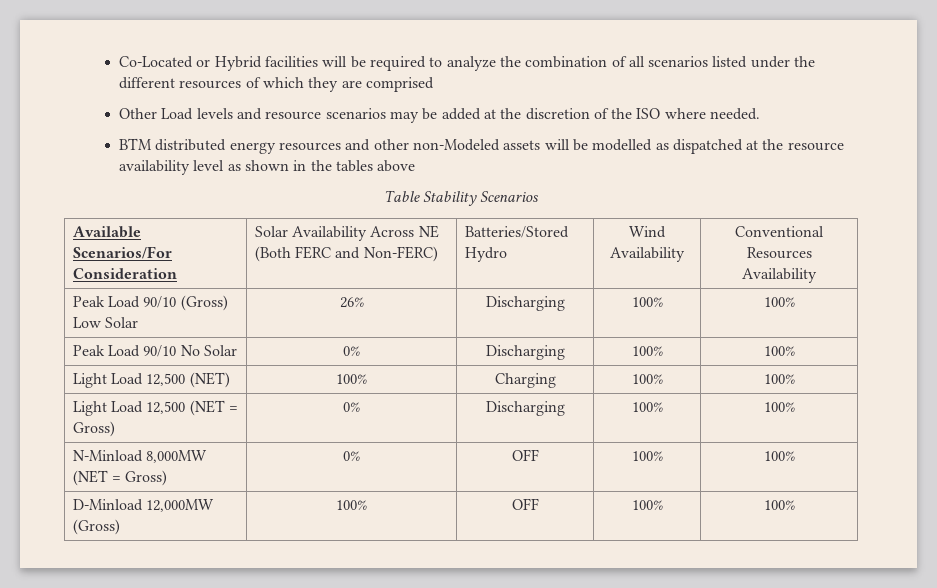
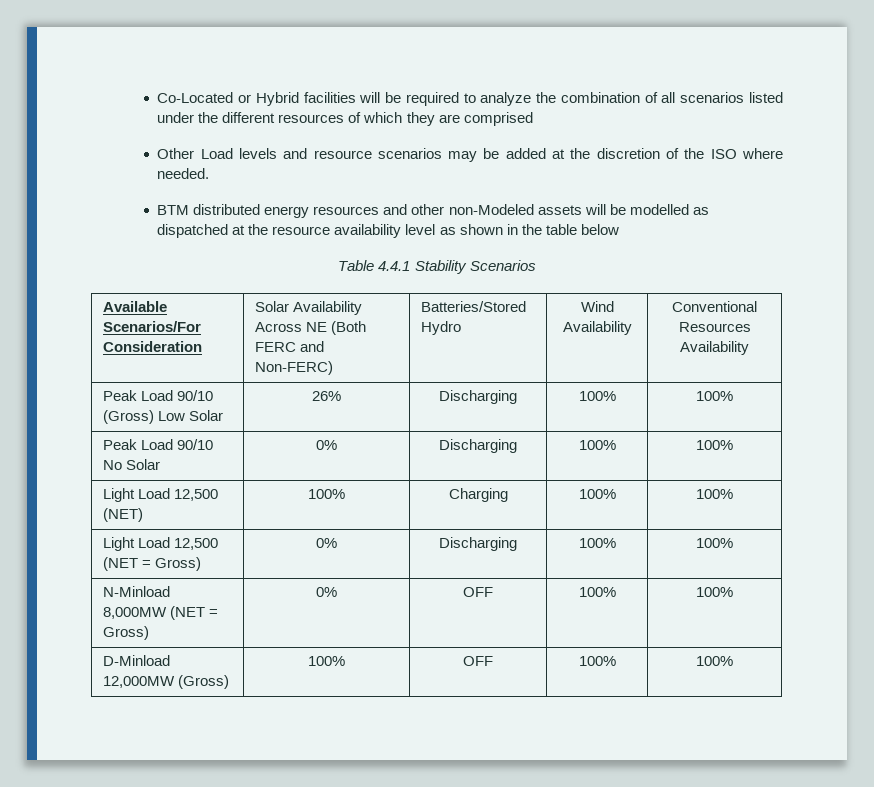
[335,160,416,172] tables above -> [545,224,619,235] table below
(420, 196) none -> [378,261,411,271] 4.4.1

